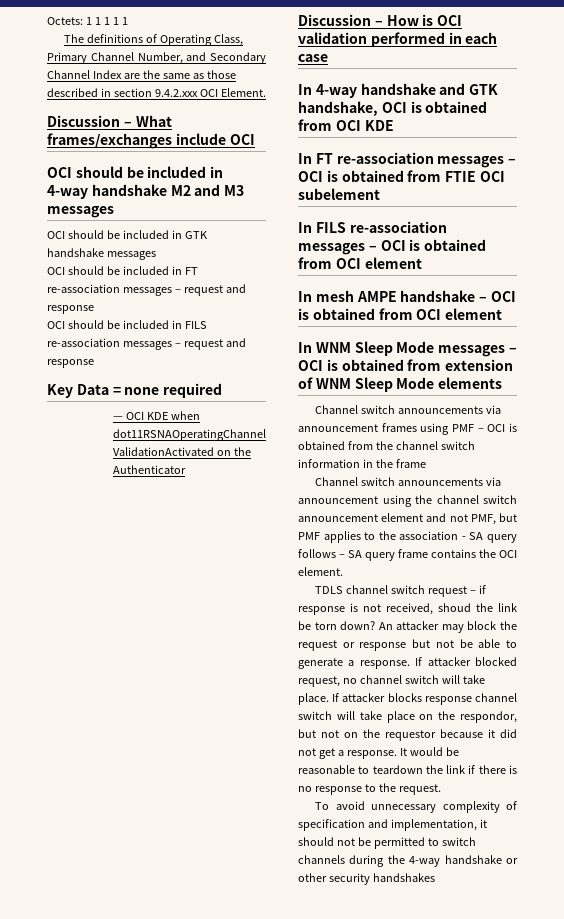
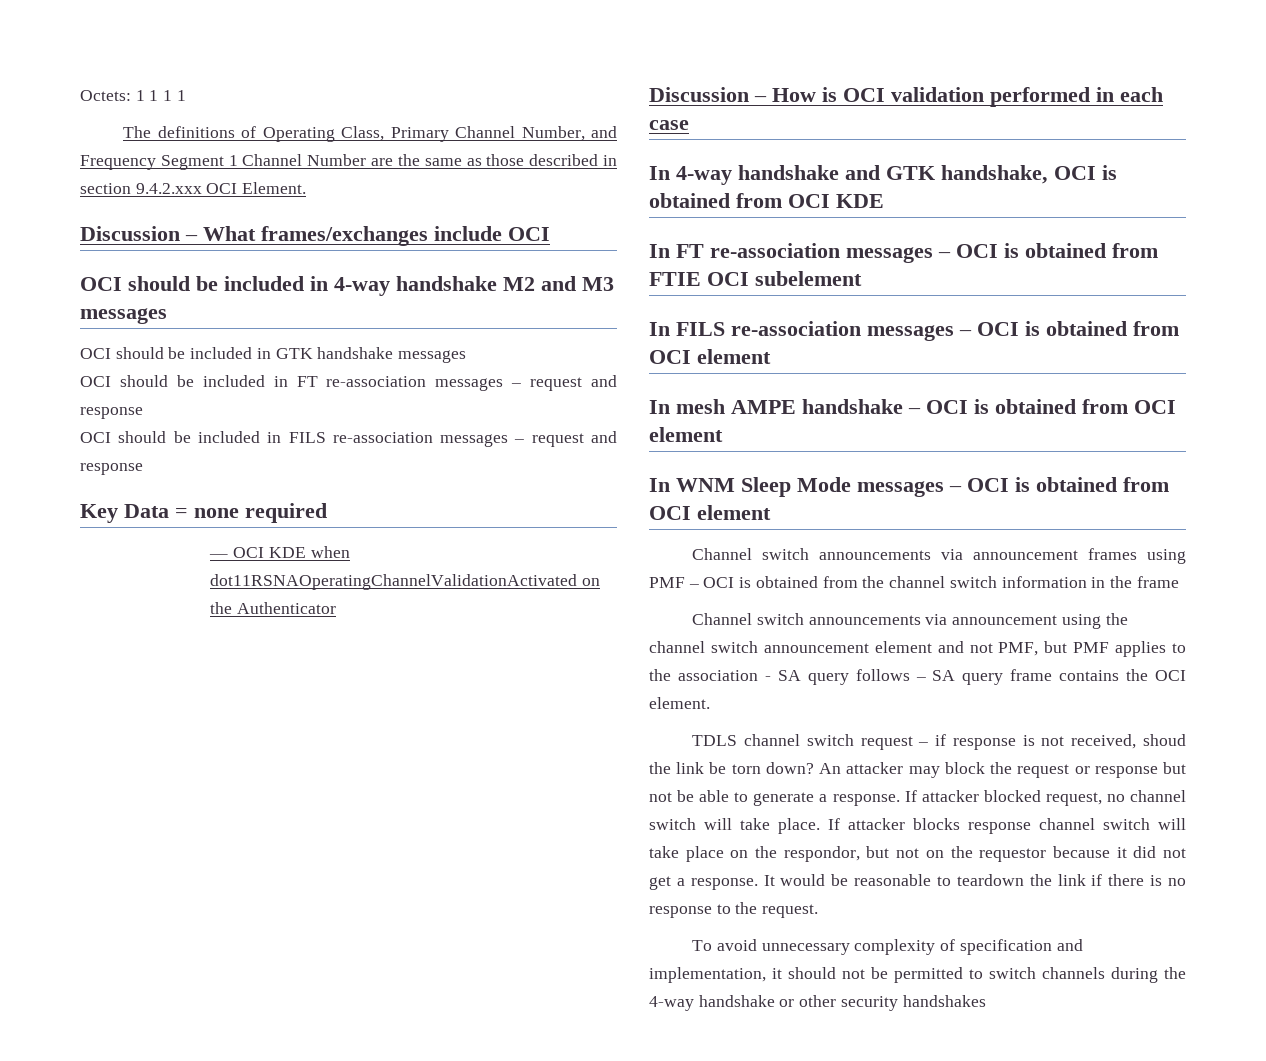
[121,17,128,25] 1 -> (186, 95) none
[210,52,266,64] [47,70,122,79] Secondary Channel Index -> [80,154,367,170] Frequency Segment 1 Channel Number
[445,359,514,371] [298,377,503,392] extension of WNM Sleep Mode elements -> [649,505,771,520] OCI element

